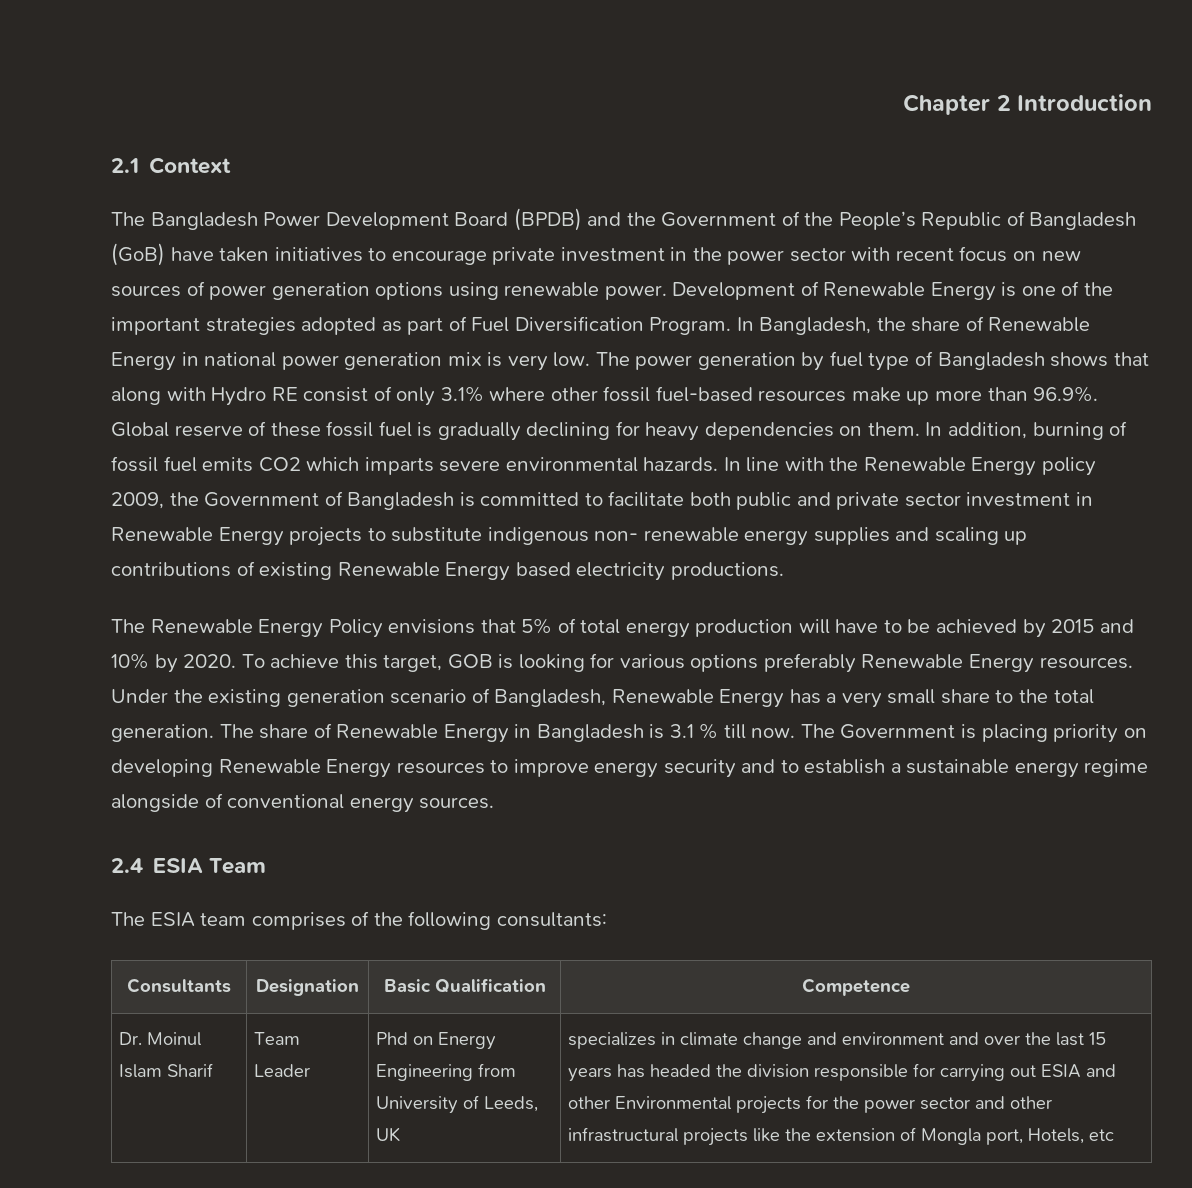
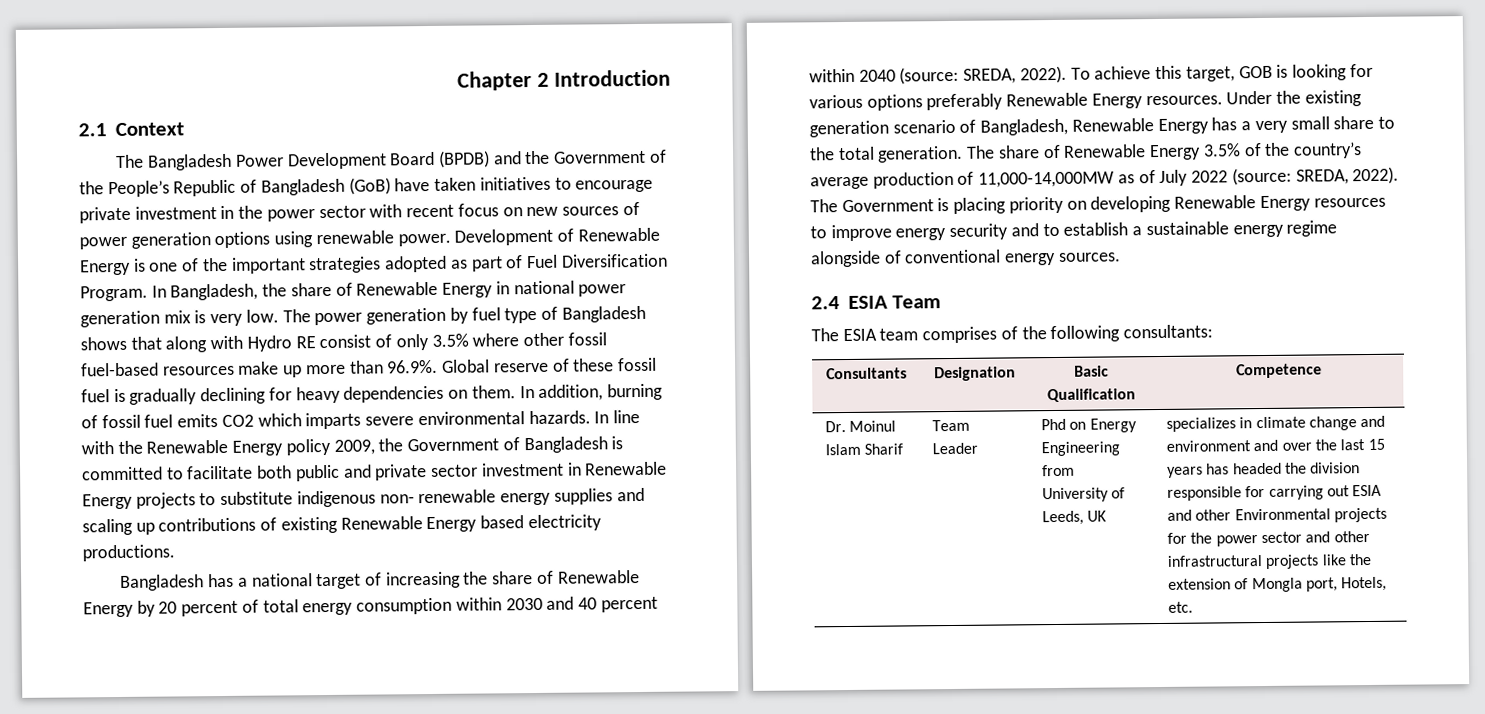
[440,386,484,402] 3.1% -> [431,333,469,347] 3.5%
[111,618,1134,638] [111,653,237,673] The Renewable Energy Policy envisions that 5% of total energy production will have to be achieved by 2015 and 10% by 2020. -> [120,570,640,591] [83,596,658,618] [809,65,1067,85] Bangladesh has a national target of increasing the share of Renewable Energy by 20 percent of total energy consumption within 2030 and 40 percent within 2040 (source: SREDA, 2022).
[514,723,796,742] in Bangladesh is 3.1 % till now. -> [1202,142,1362,159] [810,166,1400,190] 3.5% of the country’s average production of 11,000-14,000MW as of July 2022 (source: SREDA, 2022).
[1089,1129,1115,1141] etc -> [1168,601,1194,613] etc.

